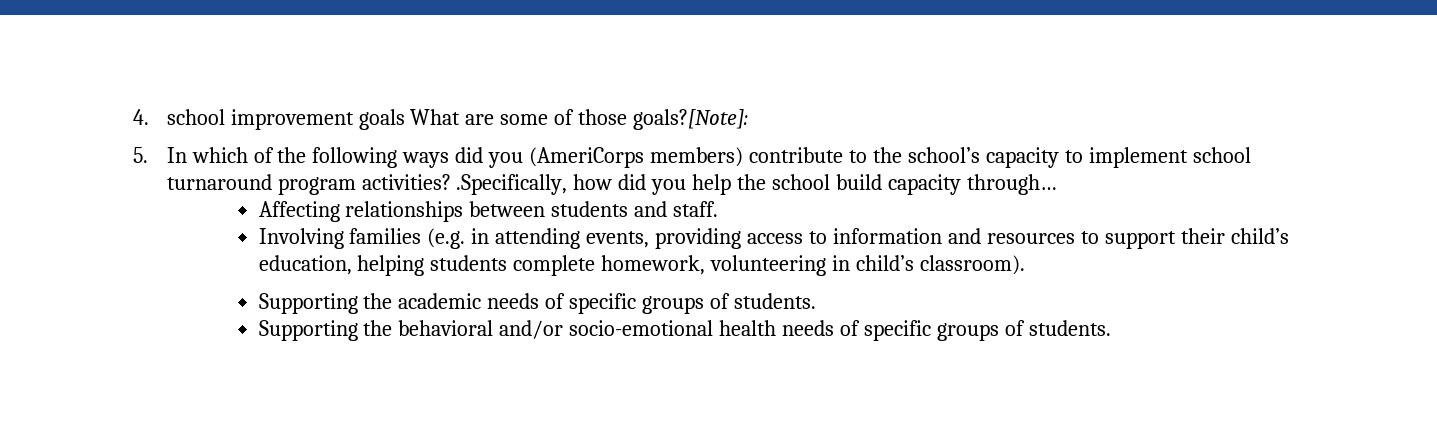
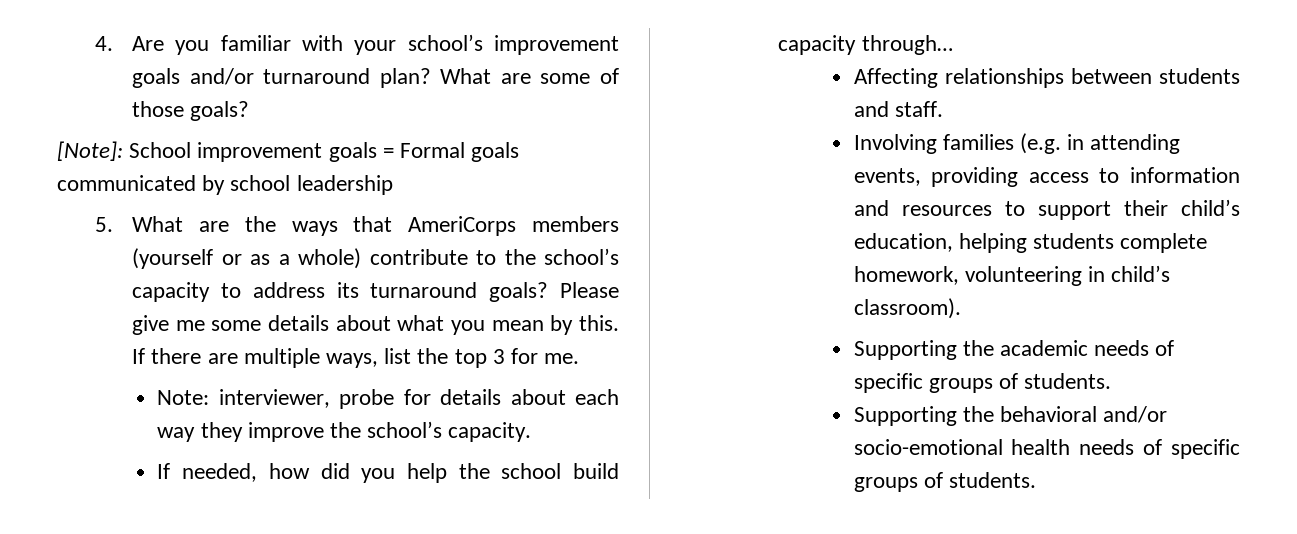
[166,109,405,130] school improvement goals -> [132,34,619,55] [132,68,431,88] Are you familiar with your school’s improvement goals and/or turnaround plan?
[633,109,749,130] [132,147,744,168] goals?[Note]: // 5. In which of the following ways did you (AmeriCorps members) -> [190,101,250,121] [57,141,520,162] [57,175,393,195] [94,216,619,236] [132,248,362,269] goals? // [Note]: School improvement goals = Formal goals communicated by school leadership // 5. What are the ways that AmeriCorps members (yourself or as a whole)
[1088,147,1251,168] [166,174,568,195] implement school turnaround program activities? .Specifically, -> [252,282,619,302] [132,315,619,335] [132,348,580,368] [157,389,619,409] [157,421,532,442] [157,463,258,482] address its turnaround goals? Please give me some details about what you mean by this. If there are multiple ways, list the top 3 for me. // Note: interviewer, probe for details about each way they improve the school’s capacity. // If needed,

